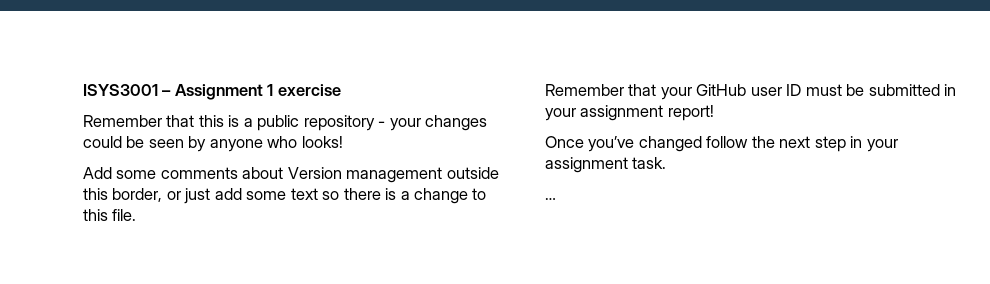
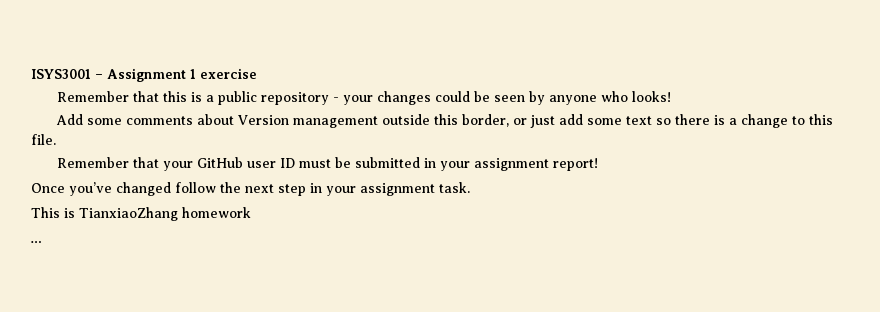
(667, 163) none -> [31,207,251,221] // This is TianxiaoZhang homework

